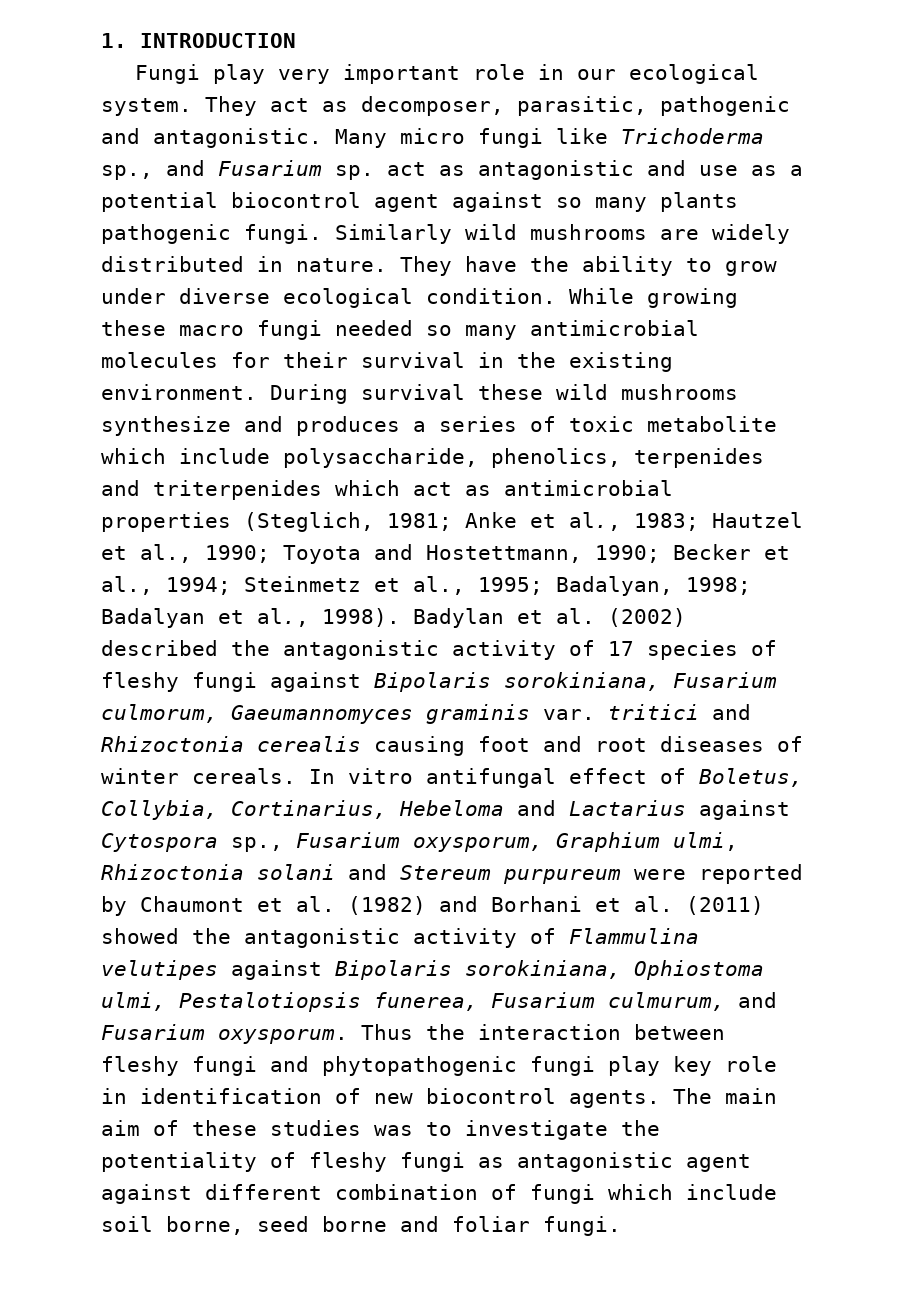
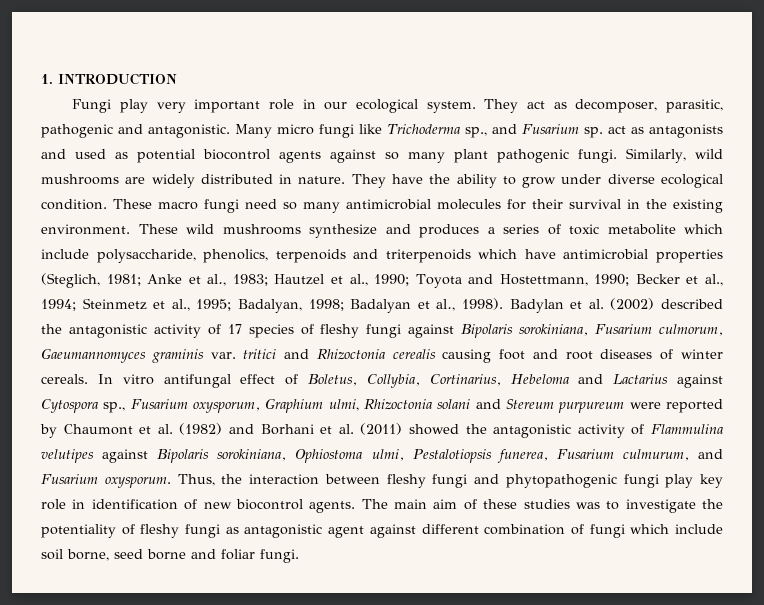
[478,160,803,180] antagonistic and use as a -> [648,124,723,138] [41,149,129,159] antagonists and used as
[374,194,439,212] agent -> [279,151,322,163] agents
[660,192,738,212] plants -> [454,149,489,163] plant
[335,224,452,244] Similarly -> [626,148,687,163] Similarly,
[569,288,738,308] [101,320,166,336] While growing these -> [113,199,152,209] These
[335,320,413,336] needed -> [245,199,277,209] need
[270,384,543,404] During survival these -> [138,224,178,234] These
[634,448,764,468] [101,480,491,500] terpenides and triterpenides which act as -> [275,249,556,263] terpenoids and triterpenoids which have
[361,1024,413,1040] Thus -> [177,474,215,486] Thus,

